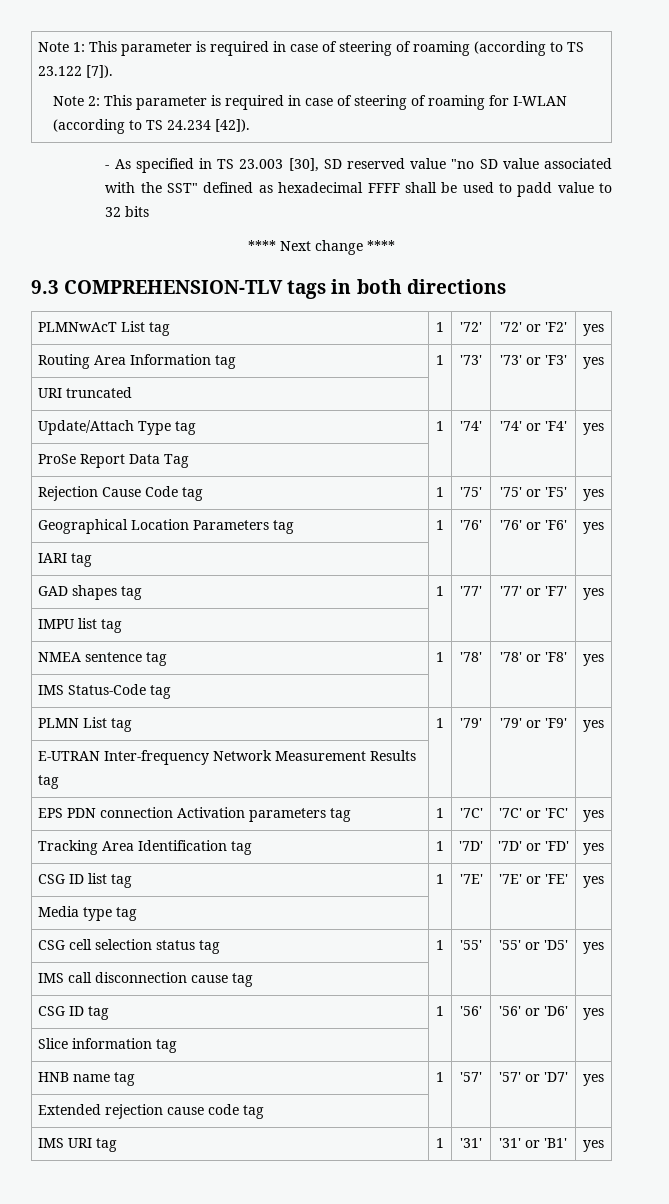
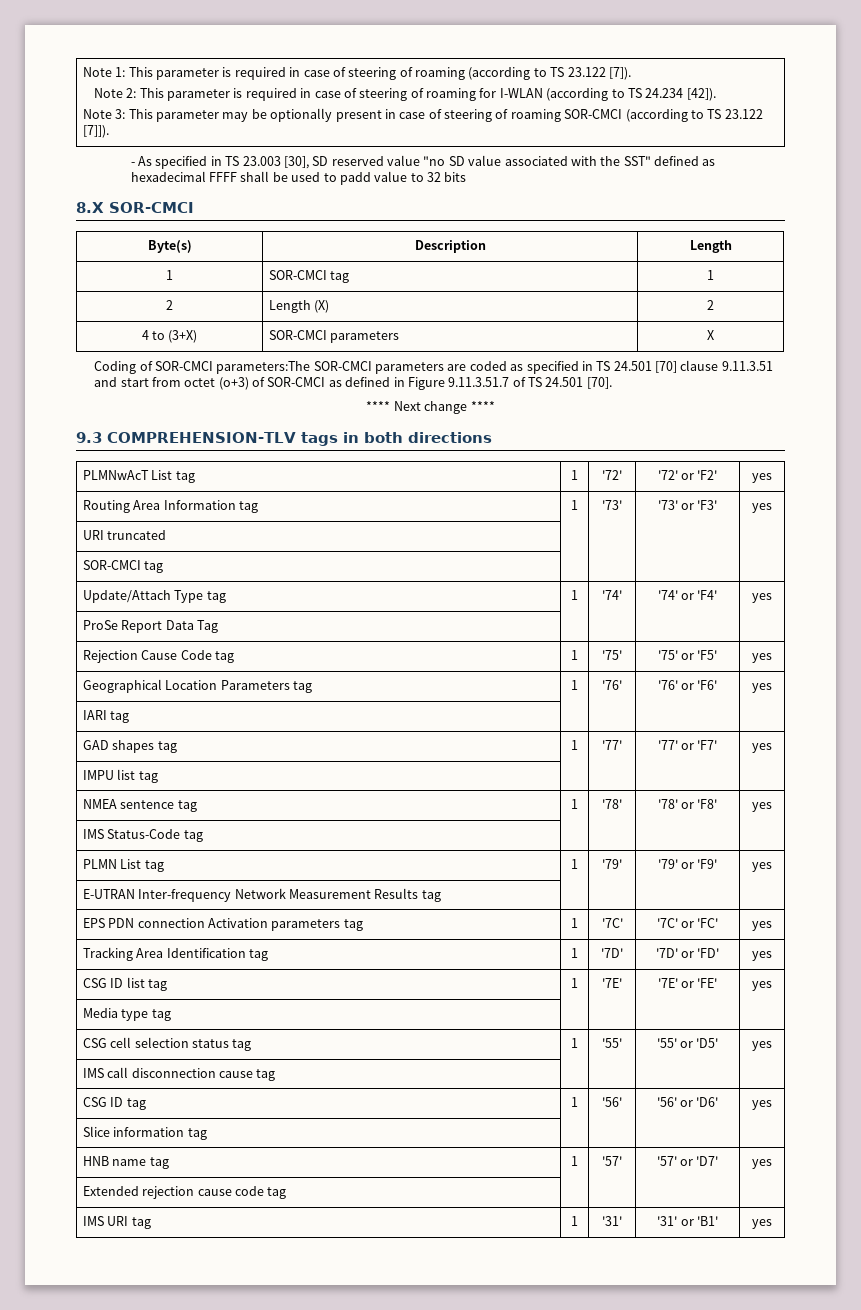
(250, 125) none -> [82,108,763,122] [82,125,109,138] // Note 3: This parameter may be optionally present in case of steering of roaming SOR-CMCI (according to TS 23.122 [7]]).
(150, 211) none -> [76,202,194,213] [147,240,192,253] [414,240,486,253] [689,240,732,253] [166,270,173,280] [268,270,350,283] [707,270,714,280] [166,300,173,310] [268,300,330,313] [707,300,714,310] [141,330,198,343] [268,330,400,343] [707,330,714,340] [94,360,773,374] [94,377,612,390] // 8.X SOR-CMCI // Byte(s) | Description | Length // 1 | SOR-CMCI tag | 1 // 2 | Length (X) | 2 // 4 to (3+X) | SOR-CMCI parameters | X // Coding of SOR-CMCI parameters:The SOR-CMCI parameters are coded as specified in TS 24.501 [70] clause 9.11.3.51 and start from octet (o+3) of SOR-CMCI as defined in Figure 9.11.3.51.7 of TS 24.501 [70].
(132, 392) none -> [82,560,164,573] // SOR-CMCI tag | | | |

